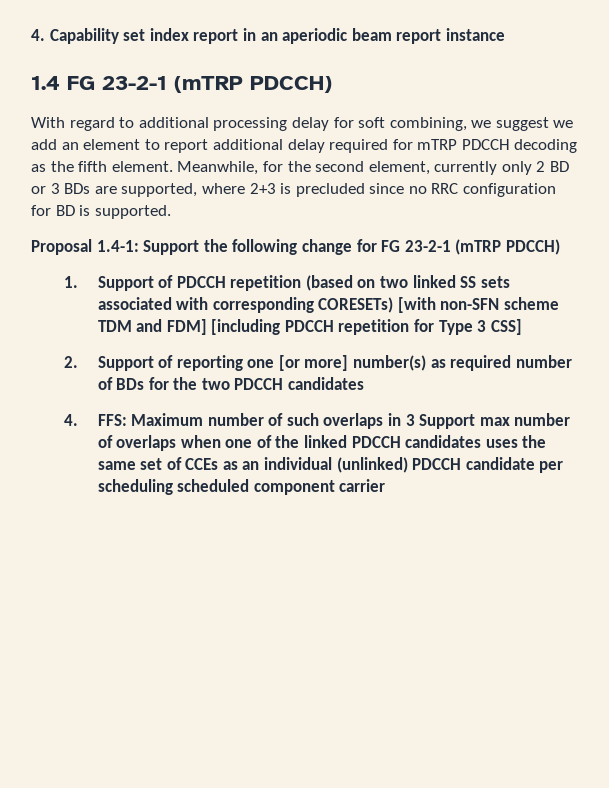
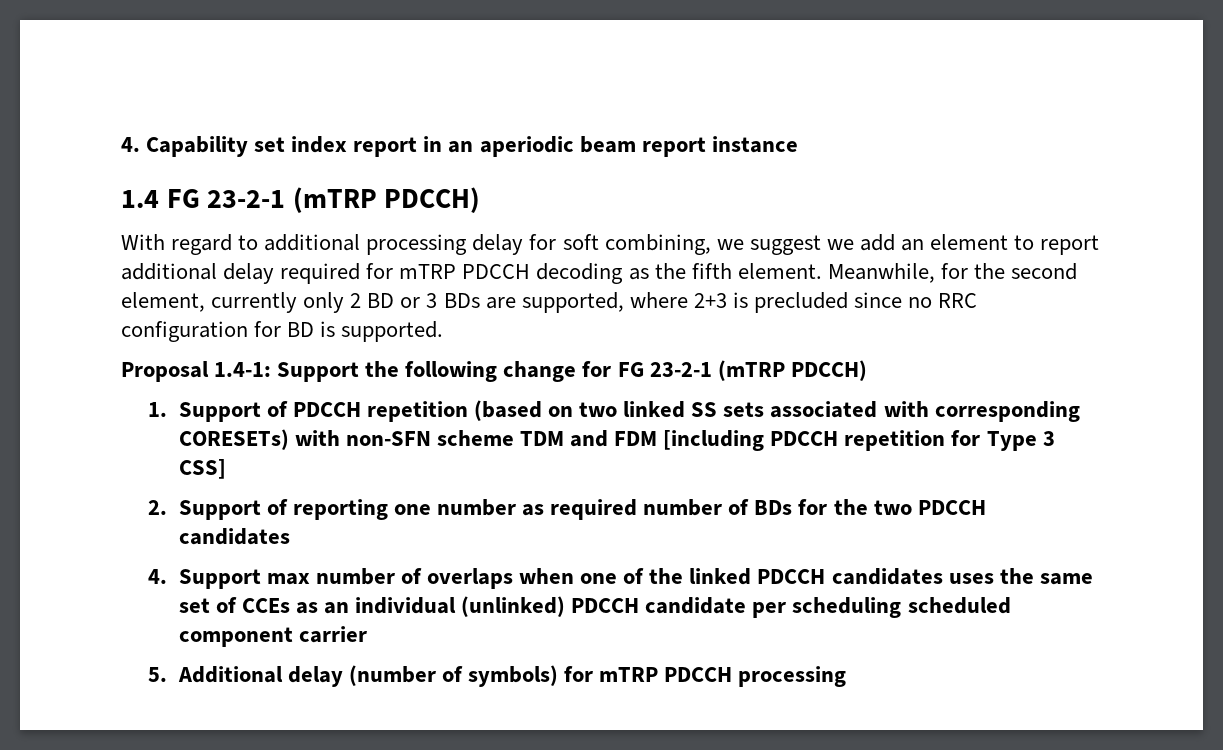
[397,297,436,313] [with -> [294,430,340,446] with
[166,319,207,335] FDM] -> [614,431,658,446] FDM
[278,355,427,371] [or more] number(s) -> [437,499,517,516] number
[97,413,415,429] FFS: Maximum number of such overlaps in 3 -> (168, 576) none
(386, 485) none -> [148,665,847,687] // 5. Additional delay (number of symbols) for mTRP PDCCH processing

